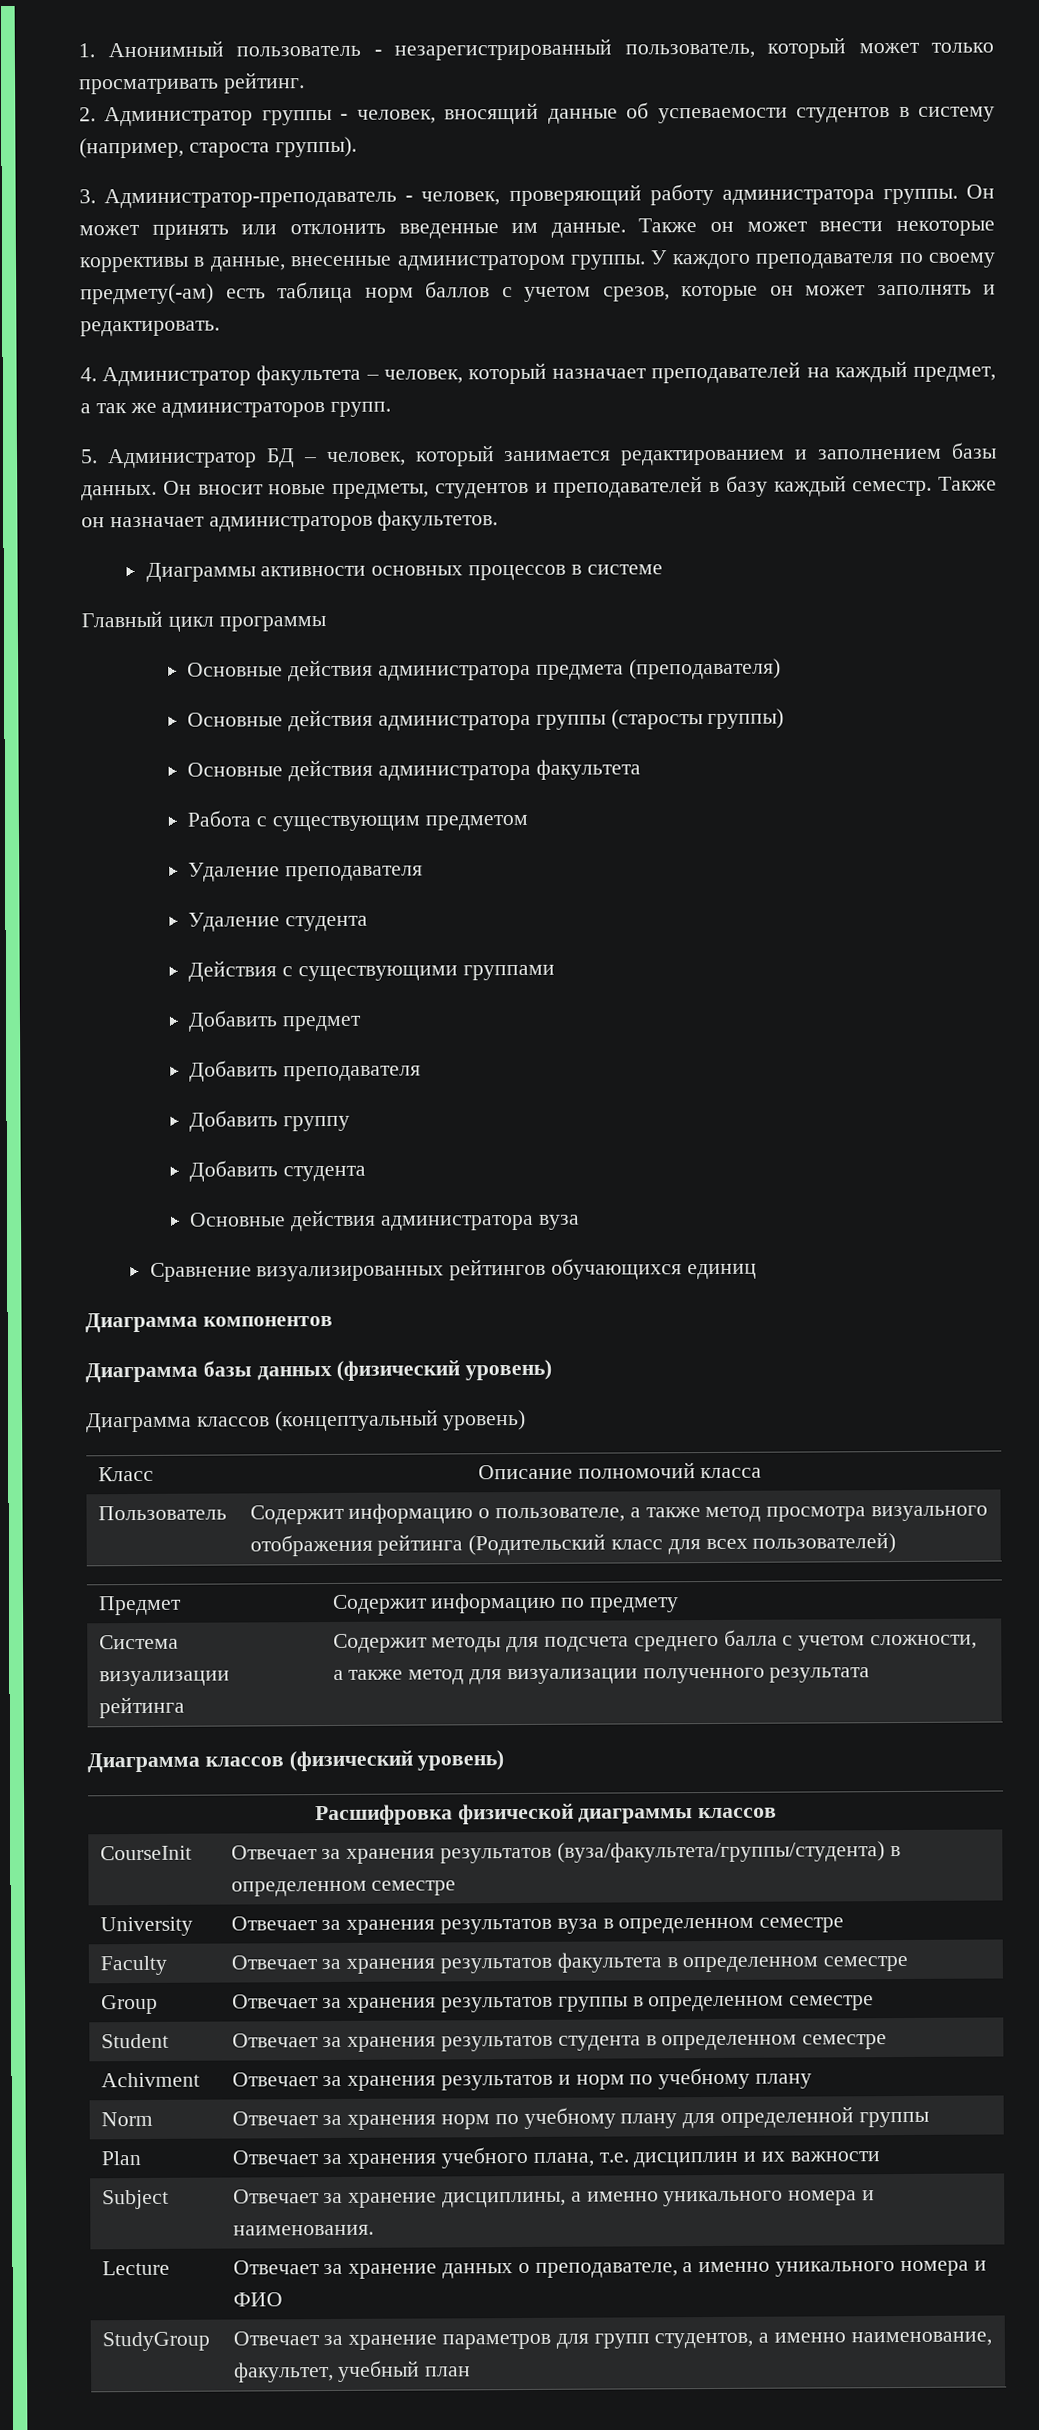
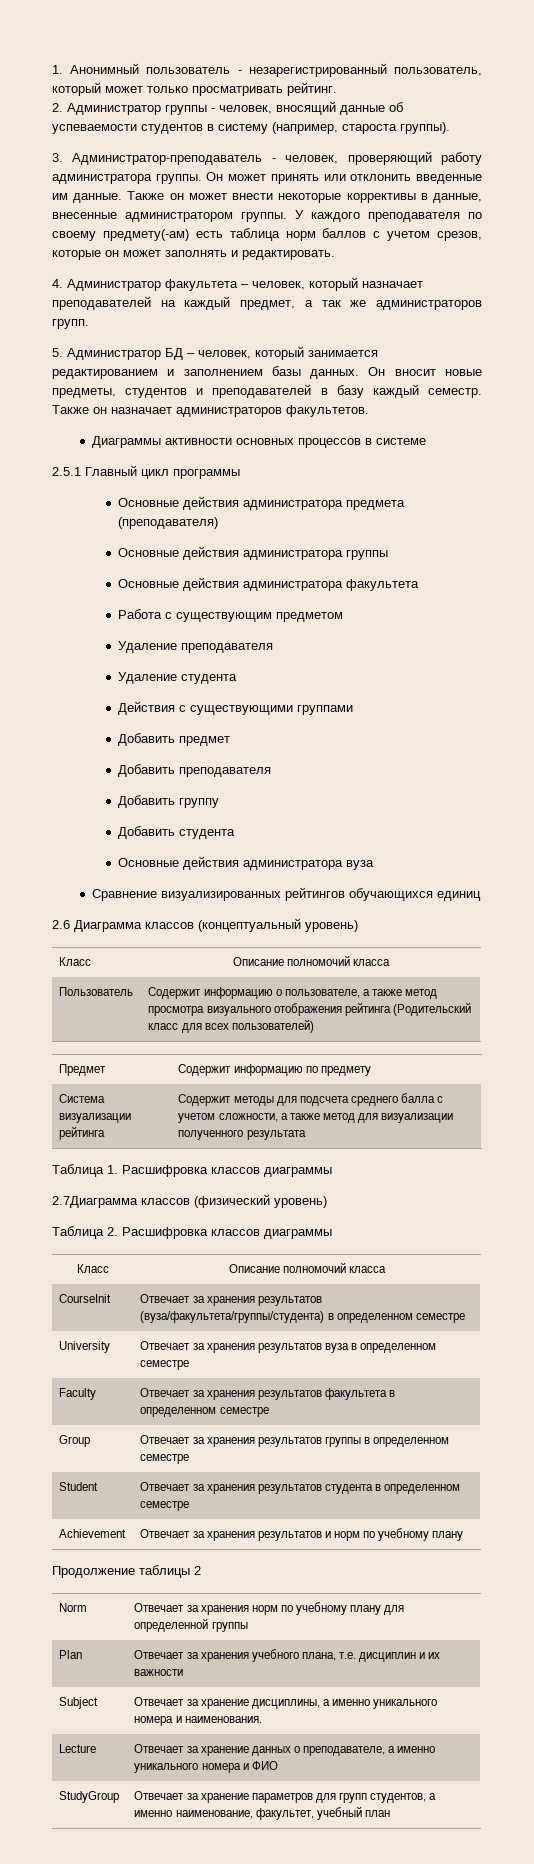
(663, 569) none -> [52,467,81,476] 2.5.1
[610,708,785,730] (старосты группы) -> (388, 555) none
[85,1312,333,1333] [85,1359,553,1383] Диаграмма компонентов // Диаграмма базы данных (физический уровень) // -> [52,920,70,929] 2.6
[87,1750,505,1773] [314,1803,778,1826] Диаграмма классов (физический уровень) // Расшифровка физической диаграммы классов -> [52,1164,332,1177] [52,1194,327,1208] [52,1226,332,1239] [77,1264,109,1273] [228,1262,387,1273] Таблица 1. Расшифровка классов диаграммы // 2.7Диаграмма классов (физический уровень) // Таблица 2. Расшифровка классов диаграммы // Класс | Описание полномочий класса
[100,2072,200,2088] Achivment -> [59,1529,127,1538] Achievement
(812, 2081) none -> [52,1565,201,1578] // Продолжение таблицы 2

